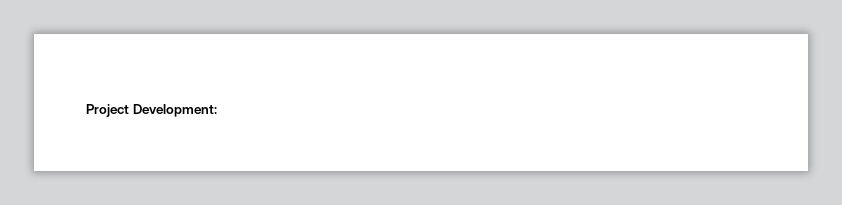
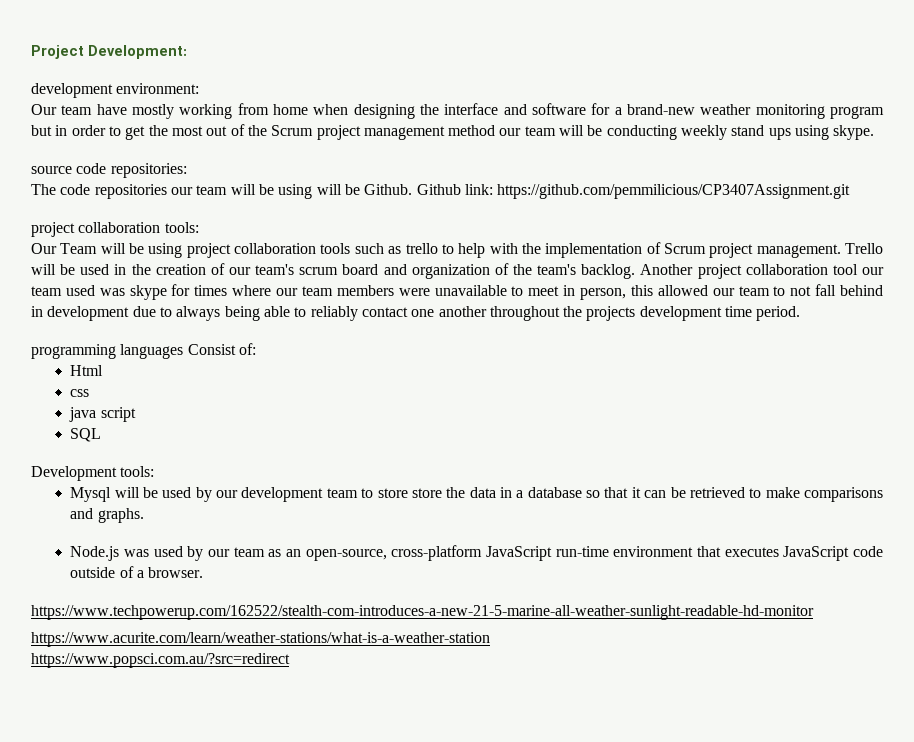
(217, 110) none -> [31,83,200,98] [31,103,885,119] [31,124,875,140] [31,163,187,178] [31,184,851,199] [31,222,199,237] [31,242,884,258] [31,263,884,279] [31,284,883,300] [31,306,801,321] [31,343,256,359] [70,365,104,376] [70,389,90,397] [69,407,136,422] [70,428,102,442] [31,466,155,481] [70,487,883,502] [70,508,144,523] [70,545,884,561] [70,566,204,578] [31,605,814,620] [31,632,490,647] [31,653,290,668] // development environment: // Our team have mostly working from home when designing the interface and software for a brand-new weather monitoring program but in order to get the most out of the Scrum project management method our team will be conducting weekly stand ups using skype. // source code repositories: // The code repositories our team will be using will be Github. Github link: https://github.com/pemmilicious/CP3407Assignment.git // project collaboration tools: // Our Team will be using project collaboration tools such as trello to help with the implementation of Scrum project management. Trello will be used in the creation of our team's scrum board and organization of the team's backlog. Another project collaboration tool our team used was skype for times where our team members were unavailable to meet in person, this allowed our team to not fall behind in development due to always being able to reliably contact one another throughout the projects development time period. // programming languages Consist of: // Html // css // java script // SQL // Development tools: // Mysql will be used by our development team to store store the data in a database so that it can be retrieved to make comparisons and graphs. // Node.js was used by our team as an open-source, cross-platform JavaScript run-time environment that executes JavaScript code outside of a browser. // https://www.techpowerup.com/162522/stealth-com-introduces-a-new-21-5-marine-all-weather-sunlight-readable-hd-monitor // https://www.acurite.com/learn/weather-stations/what-is-a-weather-station // https://www.popsci.com.au/?src=redirect

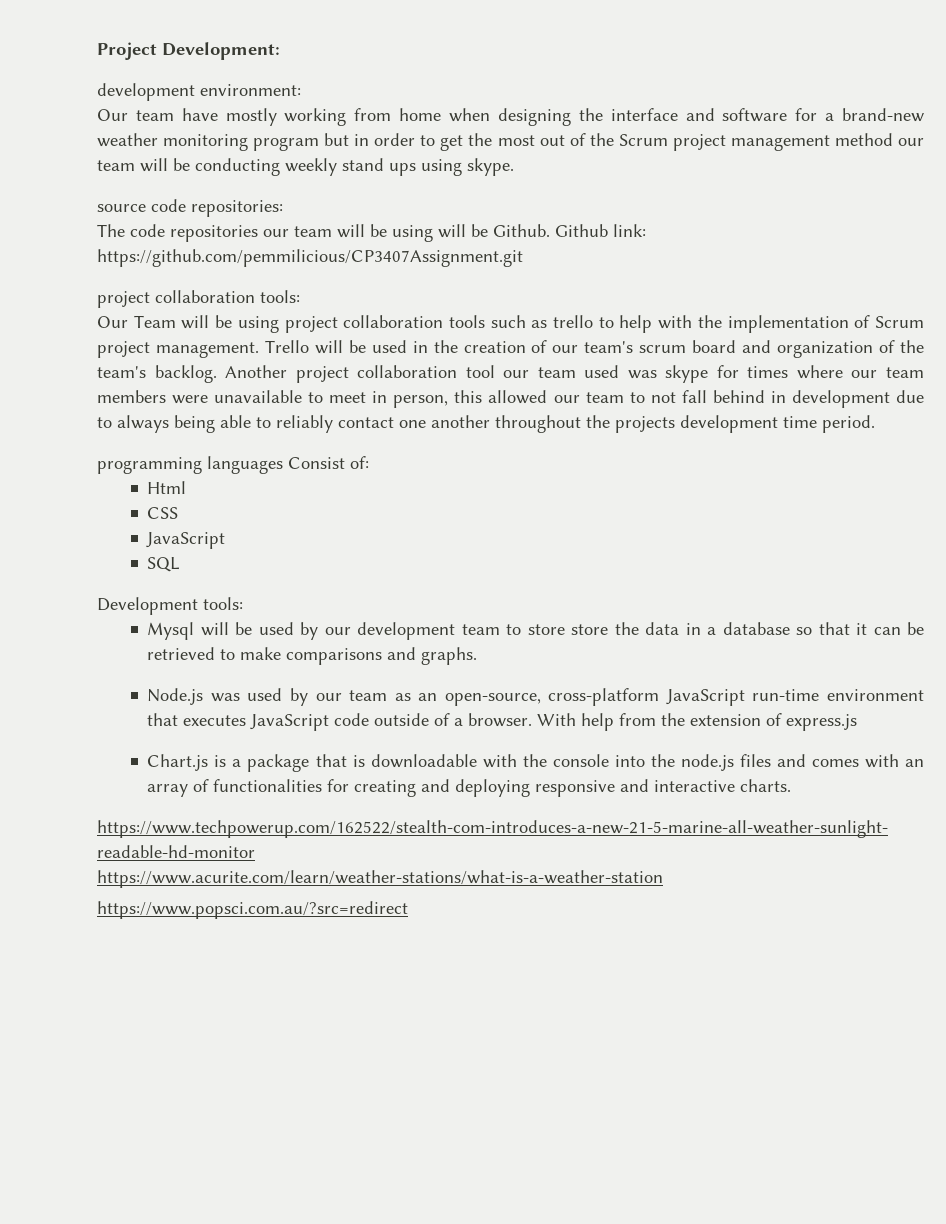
[70,389,90,397] [69,407,136,422] css // java script -> [147,507,179,519] [146,532,226,549] CSS // JavaScript
(204, 572) none -> [537,713,858,731] [147,754,925,772] [147,779,792,797] With help from the extension of express.js // Chart.js is a package that is downloadable with the console into the node.js files and comes with an array of functionalities for creating and deploying responsive and interactive charts.

